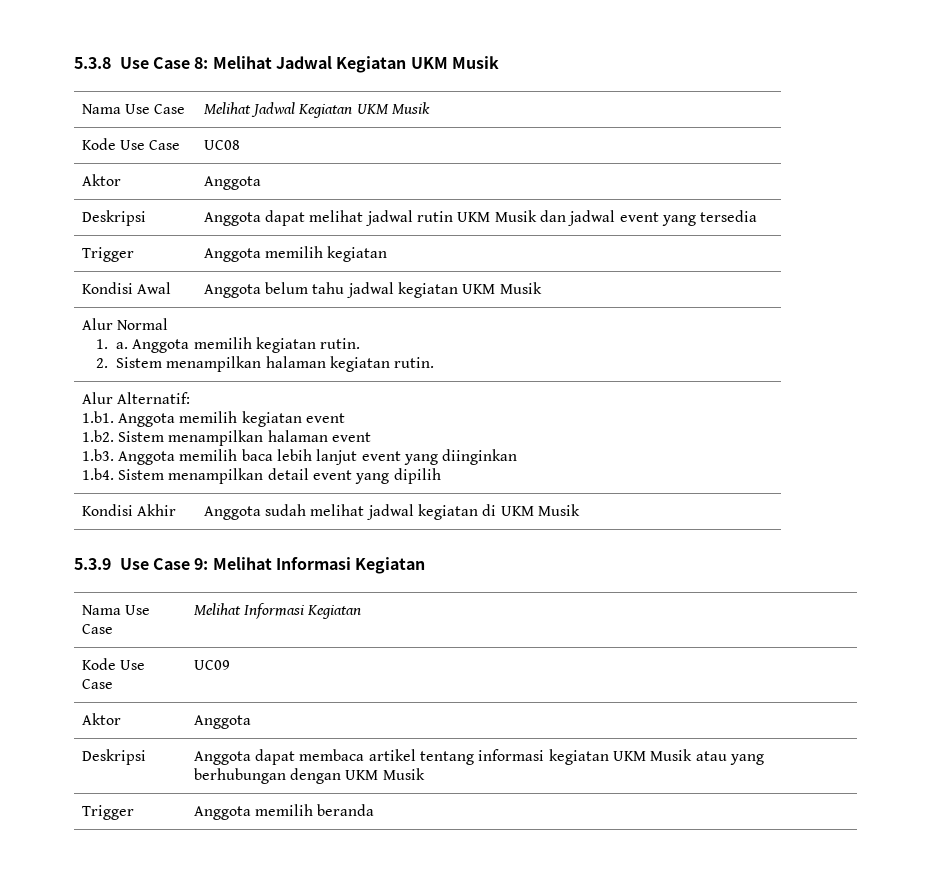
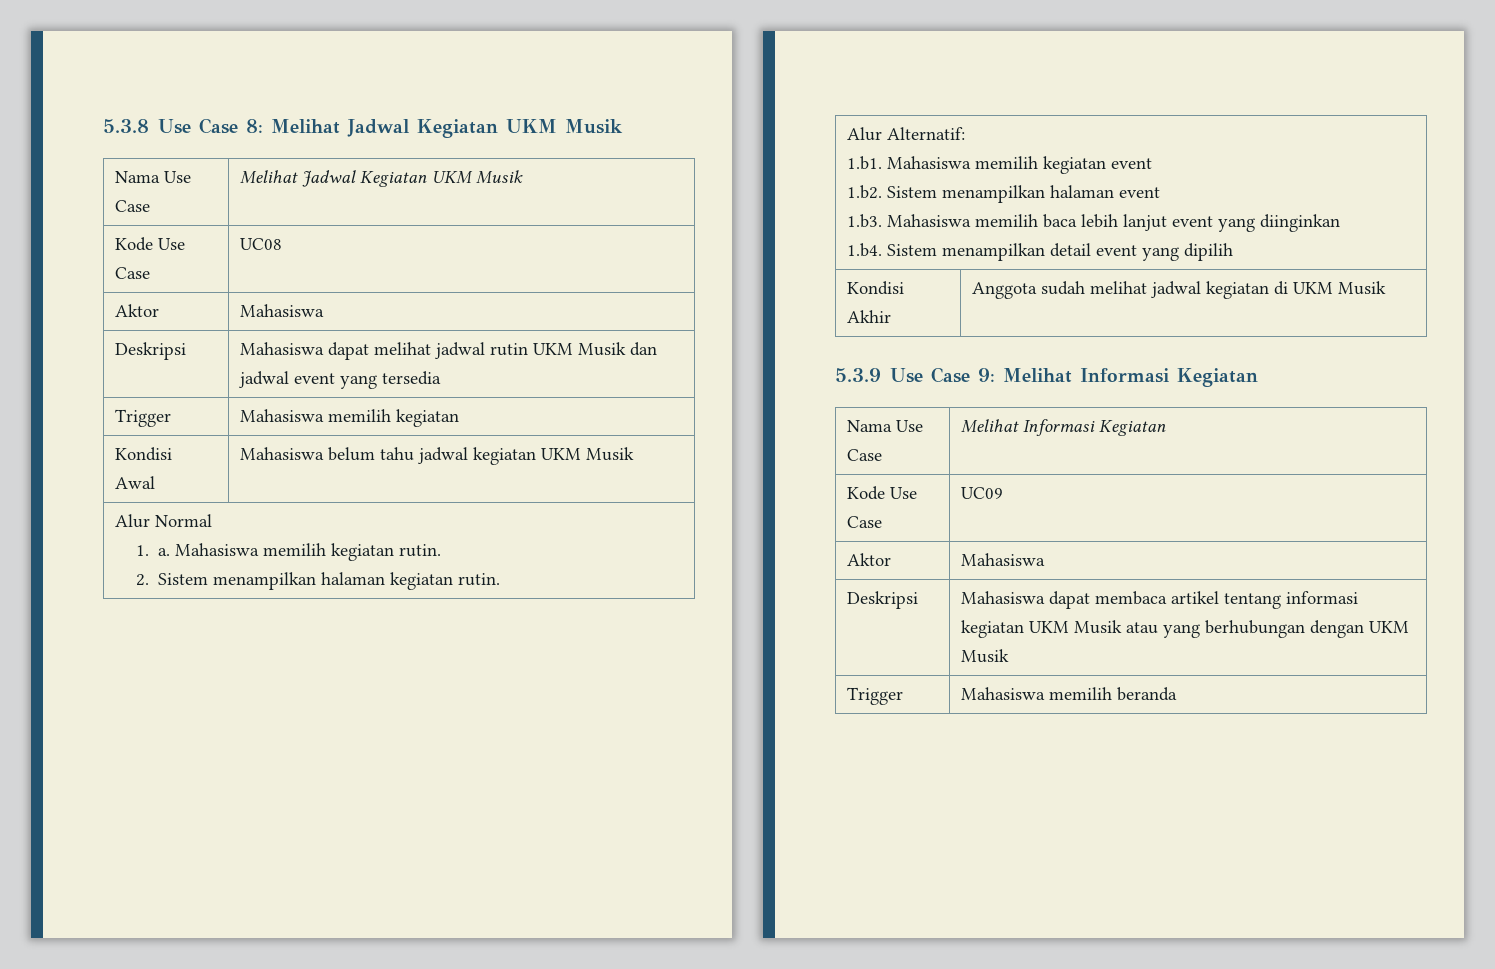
[203,176,261,190] [81,210,146,226] [203,212,261,226] Anggota // Deskripsi | Anggota -> [240,304,325,317] [115,342,187,360] [240,342,325,355] Mahasiswa // Deskripsi | Mahasiswa
[203,248,261,262] Anggota -> [240,409,325,422] Mahasiswa
[203,284,261,298] Anggota -> [240,447,325,460] Mahasiswa
[132,339,190,353] Anggota -> [175,543,260,556] Mahasiswa
[117,413,175,427] Anggota -> [887,156,972,169] Mahasiswa
[117,451,175,465] Anggota -> [887,214,972,227] Mahasiswa
[193,715,251,729] [81,749,146,765] [193,751,251,765] Anggota // Deskripsi | Anggota -> [961,553,1046,566] [847,591,919,609] [961,591,1046,604] Mahasiswa // Deskripsi | Mahasiswa
[193,806,251,820] Anggota -> [961,687,1046,700] Mahasiswa

